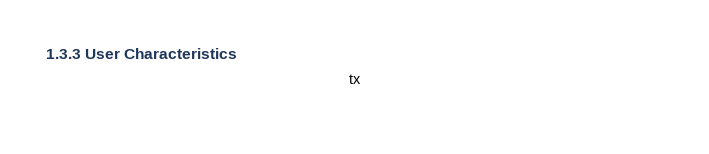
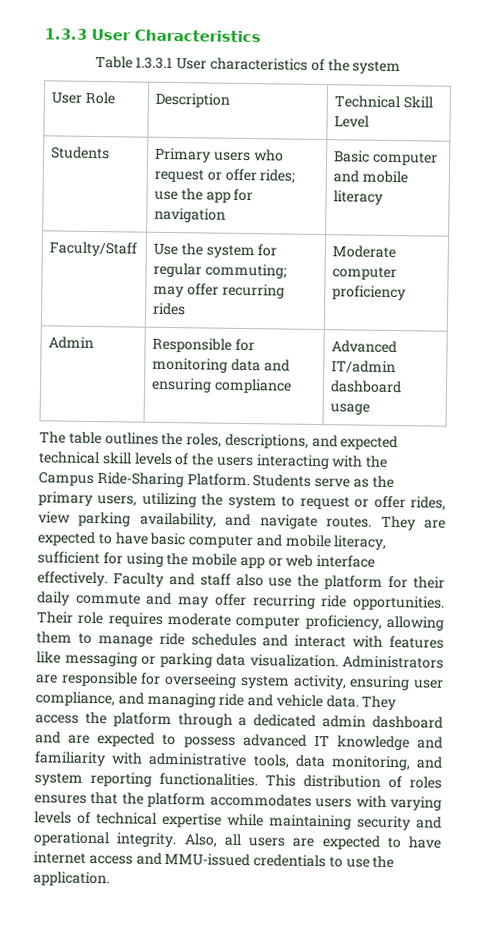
[349,74,361,84] tx -> [94,55,402,75] [51,91,115,105] [155,92,231,108] [334,95,433,109] [334,115,370,128] [51,146,111,160] [155,147,284,163] [154,168,296,184] [154,188,254,203] [154,207,227,223] [334,150,438,166] [333,170,408,184] [333,190,384,205] [49,241,138,257] [153,243,278,259] [153,262,287,279] [153,283,285,299] [152,302,187,316] [332,245,397,259] [332,266,398,281] [332,285,407,301] [48,336,95,350] [152,337,255,353] [152,357,290,373] [151,377,292,394] [331,340,398,354] [331,360,397,374] [330,380,403,394] [330,403,371,415] [39,431,399,451] [38,451,389,470] [38,471,394,489] [38,491,447,511] [38,511,446,531] [37,531,388,550] [37,551,376,569] [37,571,446,590] [37,591,445,611] [36,611,444,631] [36,631,444,649] [36,651,444,669] [36,671,444,691] [35,691,397,711] [35,711,443,729] [35,731,443,751] [34,751,444,771] [34,771,442,789] [34,791,442,811] [34,811,442,831] [33,831,441,850] [33,851,395,869] [33,871,110,887] Table 1.3.3.1 User characteristics of the system // User Role | Description | Technical Skill Level // Students | Primary users who request or offer rides; use the app for navigation | Basic computer and mobile literacy // Faculty/Staff | Use the system for regular commuting; may offer recurring rides | Moderate computer proficiency // Admin | Responsible for monitoring data and ensuring compliance | Advanced IT/admin dashboard usage // The table outlines the roles, descriptions, and expected technical skill levels of the users interacting with the Campus Ride-Sharing Platform. Students serve as the primary users, utilizing the system to request or offer rides, view parking availability, and navigate routes. They are expected to have basic computer and mobile literacy, sufficient for using the mobile app or web interface effectively. Faculty and staff also use the platform for their daily commute and may offer recurring ride opportunities. Their role requires moderate computer proficiency, allowing them to manage ride schedules and interact with features like messaging or parking data visualization. Administrators are responsible for overseeing system activity, ensuring user compliance, and managing ride and vehicle data. They access the platform through a dedicated admin dashboard and are expected to possess advanced IT knowledge and familiarity with administrative tools, data monitoring, and system reporting functionalities. This distribution of roles ensures that the platform accommodates users with varying levels of technical expertise while maintaining security and operational integrity. Also, all users are expected to have internet access and MMU-issued credentials to use the application.

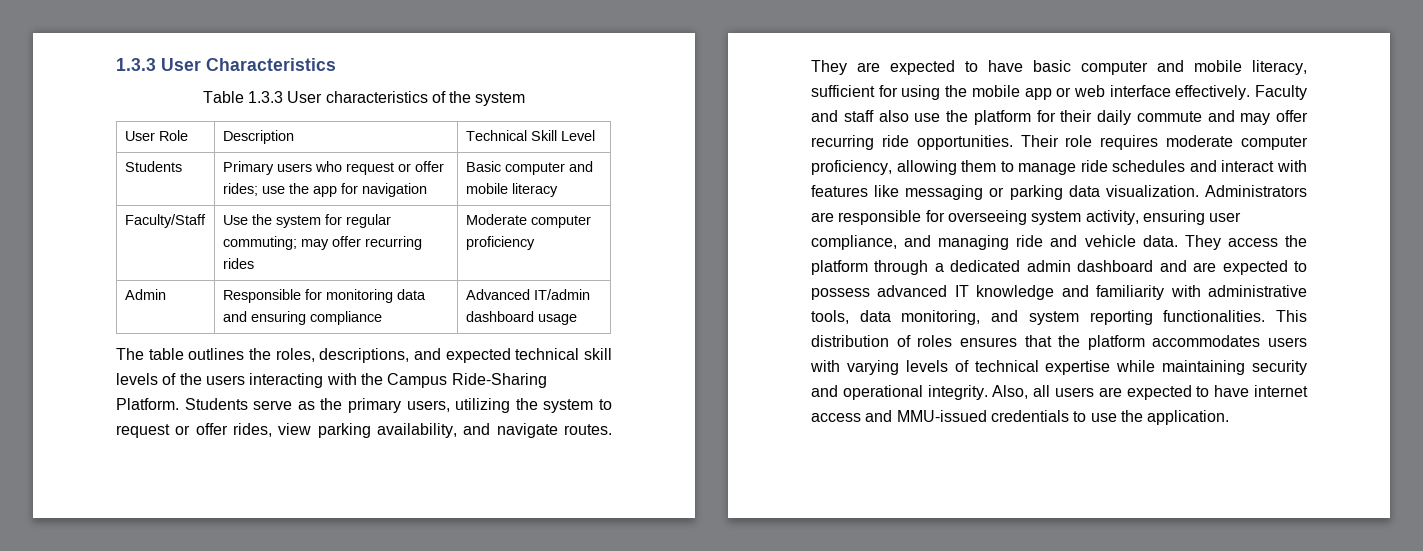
[135,56,174,70] 1.3.3.1 -> [247,91,283,103] 1.3.3

